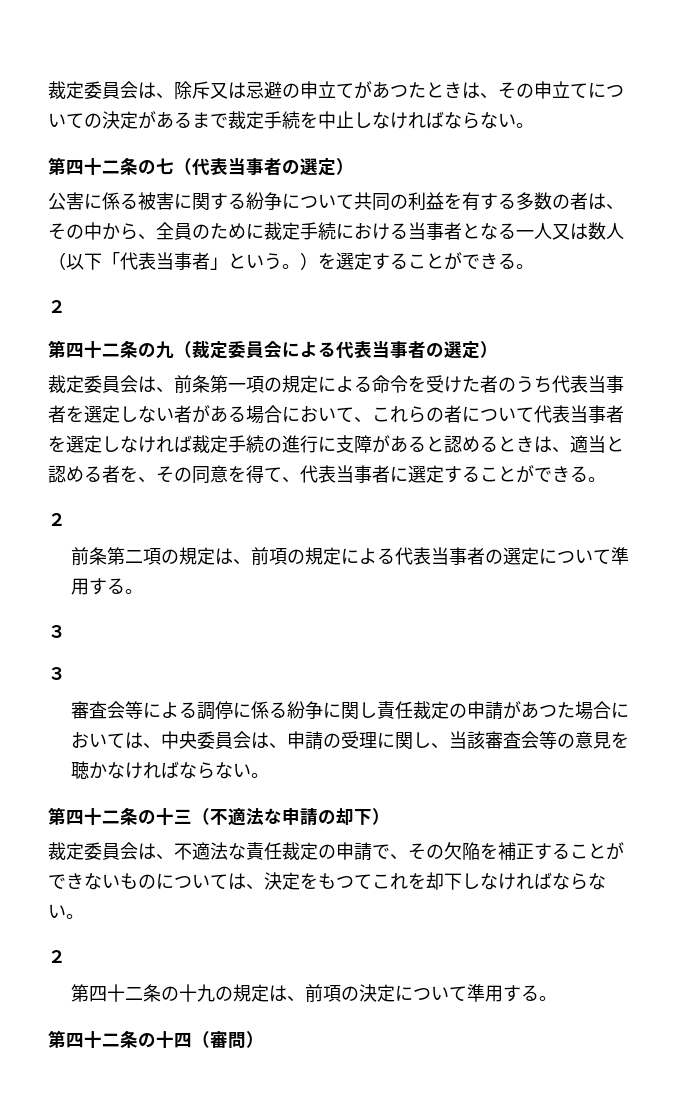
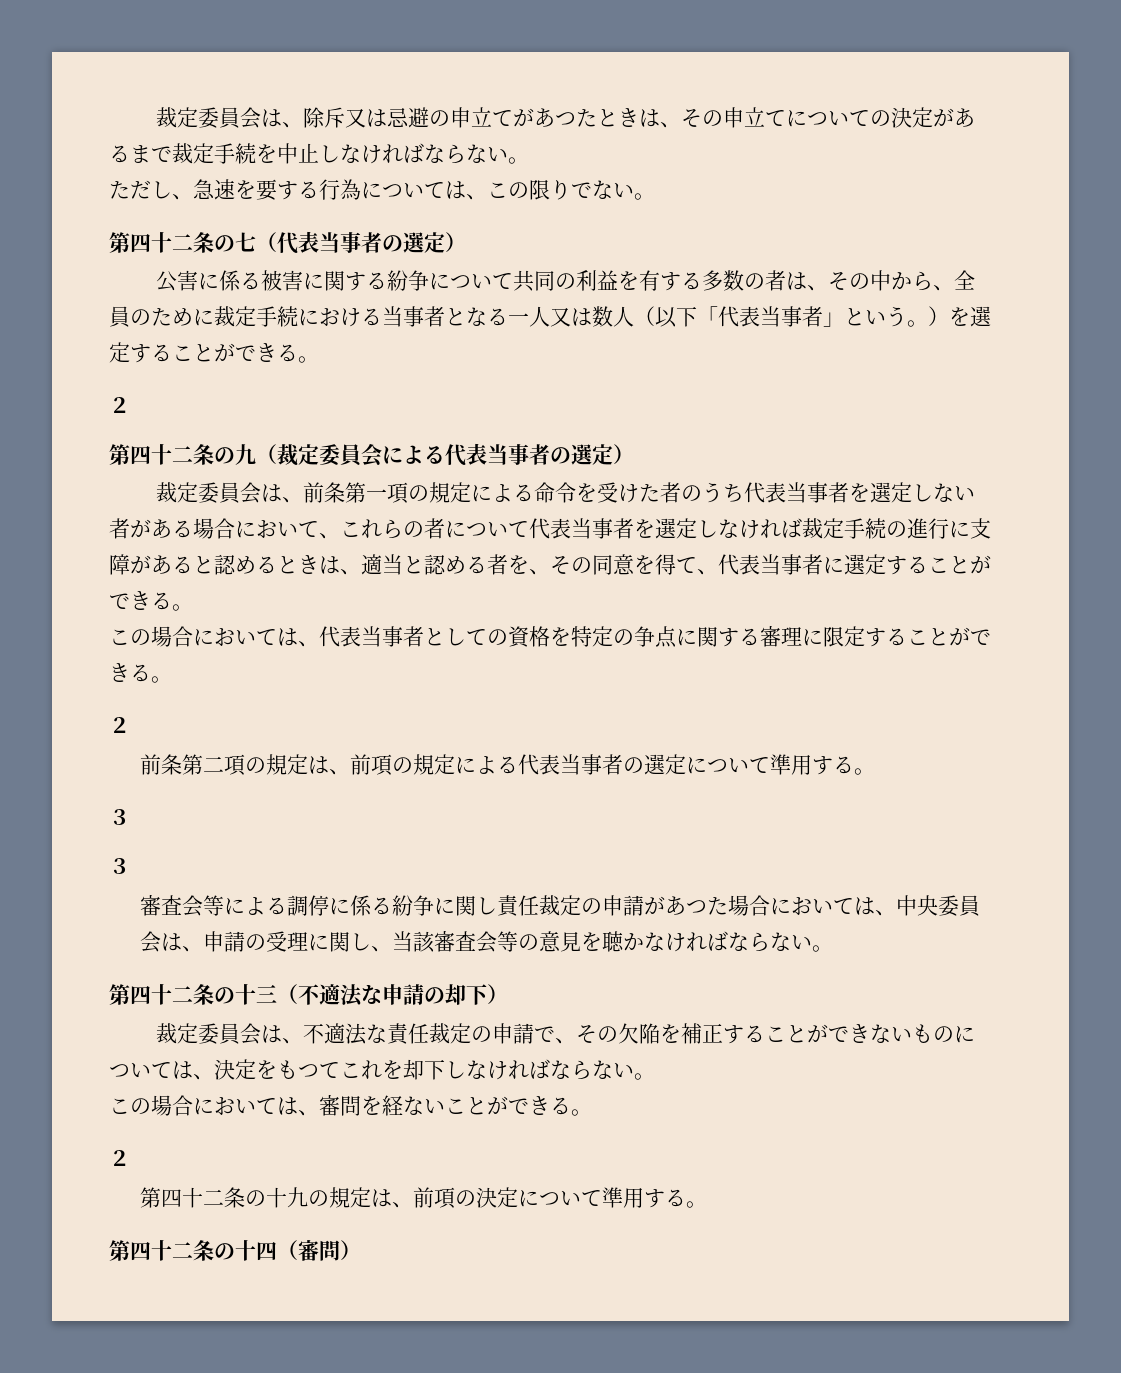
(534, 125) none -> [109,179,655,201] // ただし、急速を要する行為については、この限りでない。
(606, 479) none -> [109,625,991,648] [109,663,172,683] // この場合においては、代表当事者としての資格を特定の争点に関する審理に限定することができる。
(84, 916) none -> [109,1094,592,1116] // この場合においては、審問を経ないことができる。

